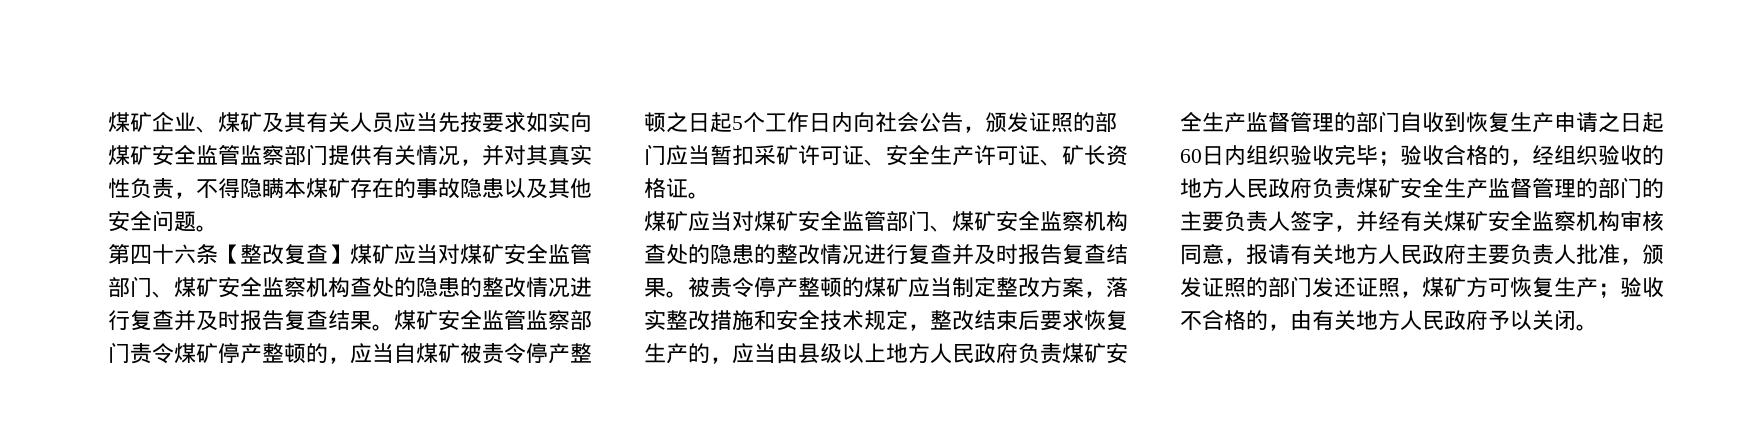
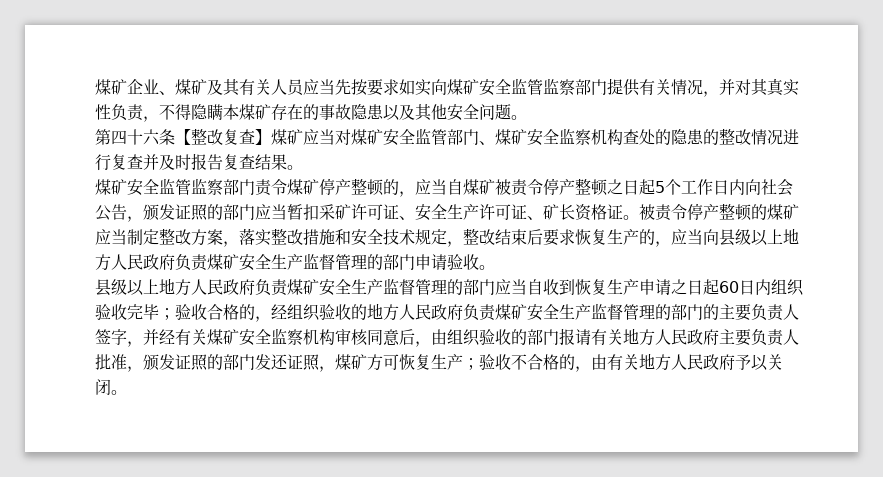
(394, 327) none -> (303, 167) //
[644,210,1128,232] [644,244,1128,265] [644,277,688,298] // 煤矿应当对煤矿安全监管部门、煤矿安全监察机构查处的隐患的整改情况进行复查并及时报告复查结果。 -> (639, 217) none
[776,343,798,364] 由 -> [703,229,719,245] 向
(1400, 122) none -> [415,254,495,270] [95,278,527,296] 申请验收。 // 县级以上地方人民政府负责煤矿安全生产监督管理的部门应当
[1224,258,1246,265] ， -> [399,329,559,347] 后，由组织验收的部门

